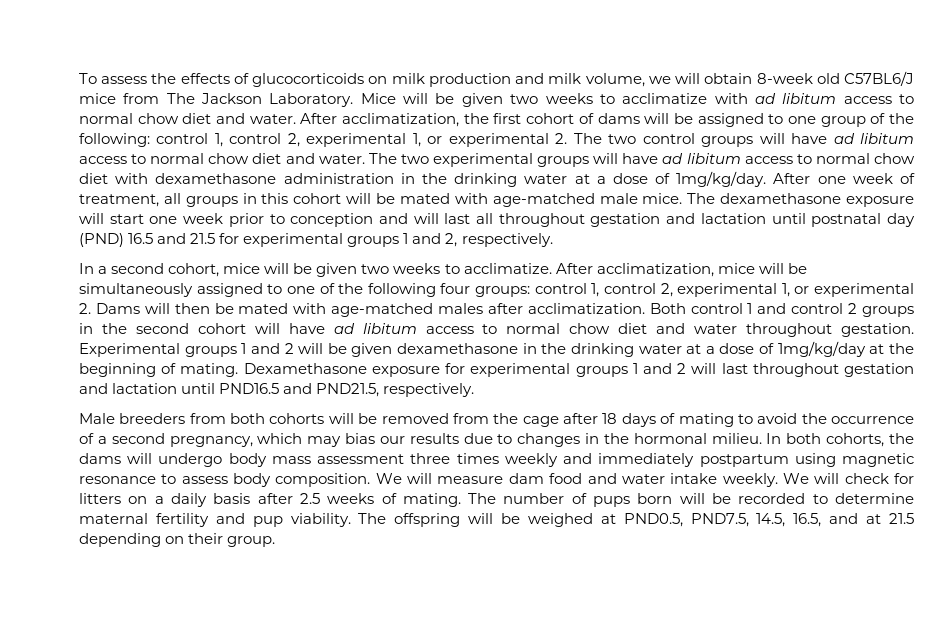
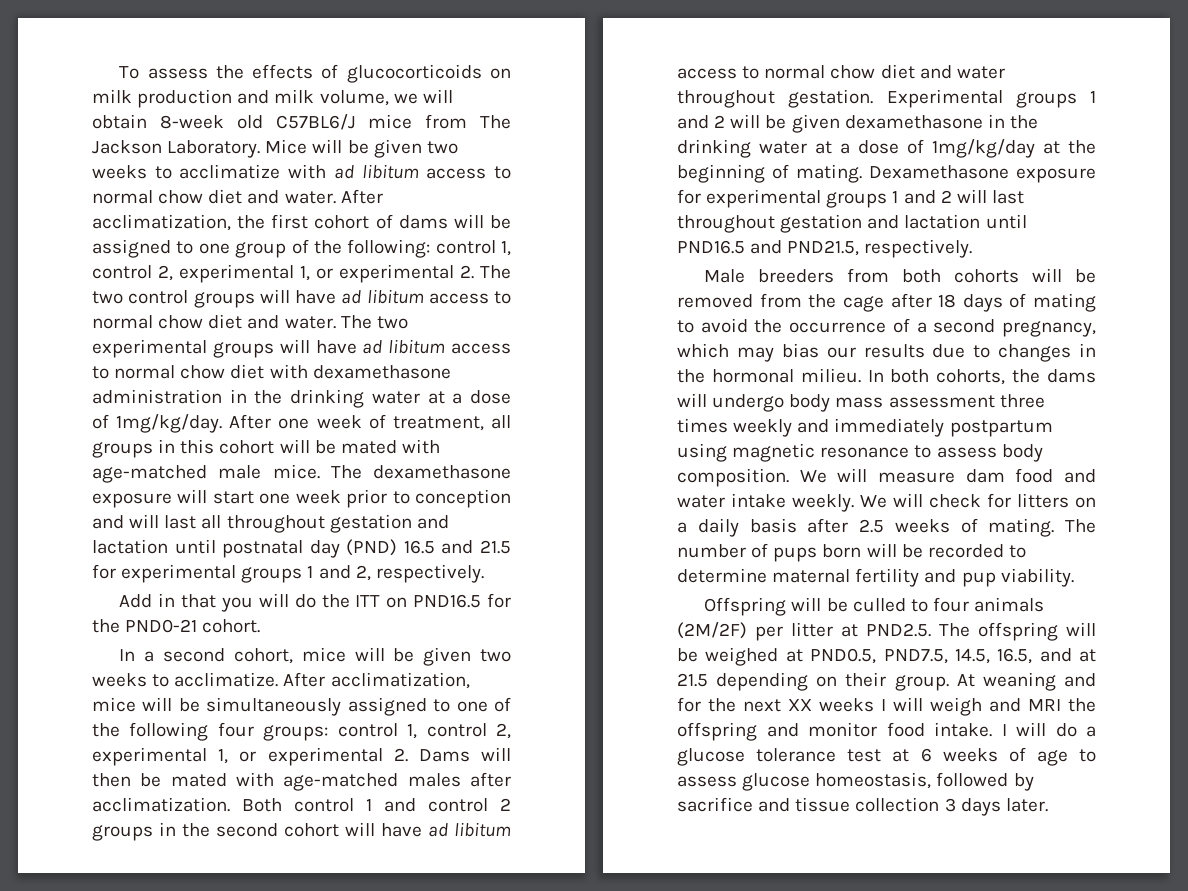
(553, 240) none -> [119,593,511,612] [92,619,261,633] // Add in that you will do the ITT on PND16.5 for the PND0-21 cohort.
(351, 520) none -> [704,597,1045,616] [677,622,931,641] // Offspring will be culled to four animals (2M/2F) per litter at PND2.5.
(276, 541) none -> [956,672,1096,691] [677,697,1096,716] [677,722,1096,741] [677,747,1096,766] [677,772,1034,791] [677,797,1048,816] At weaning and for the next XX weeks I will weigh and MRI the offspring and monitor food intake. I will do a glucose tolerance test at 6 weeks of age to assess glucose homeostasis, followed by sacrifice and tissue collection 3 days later.

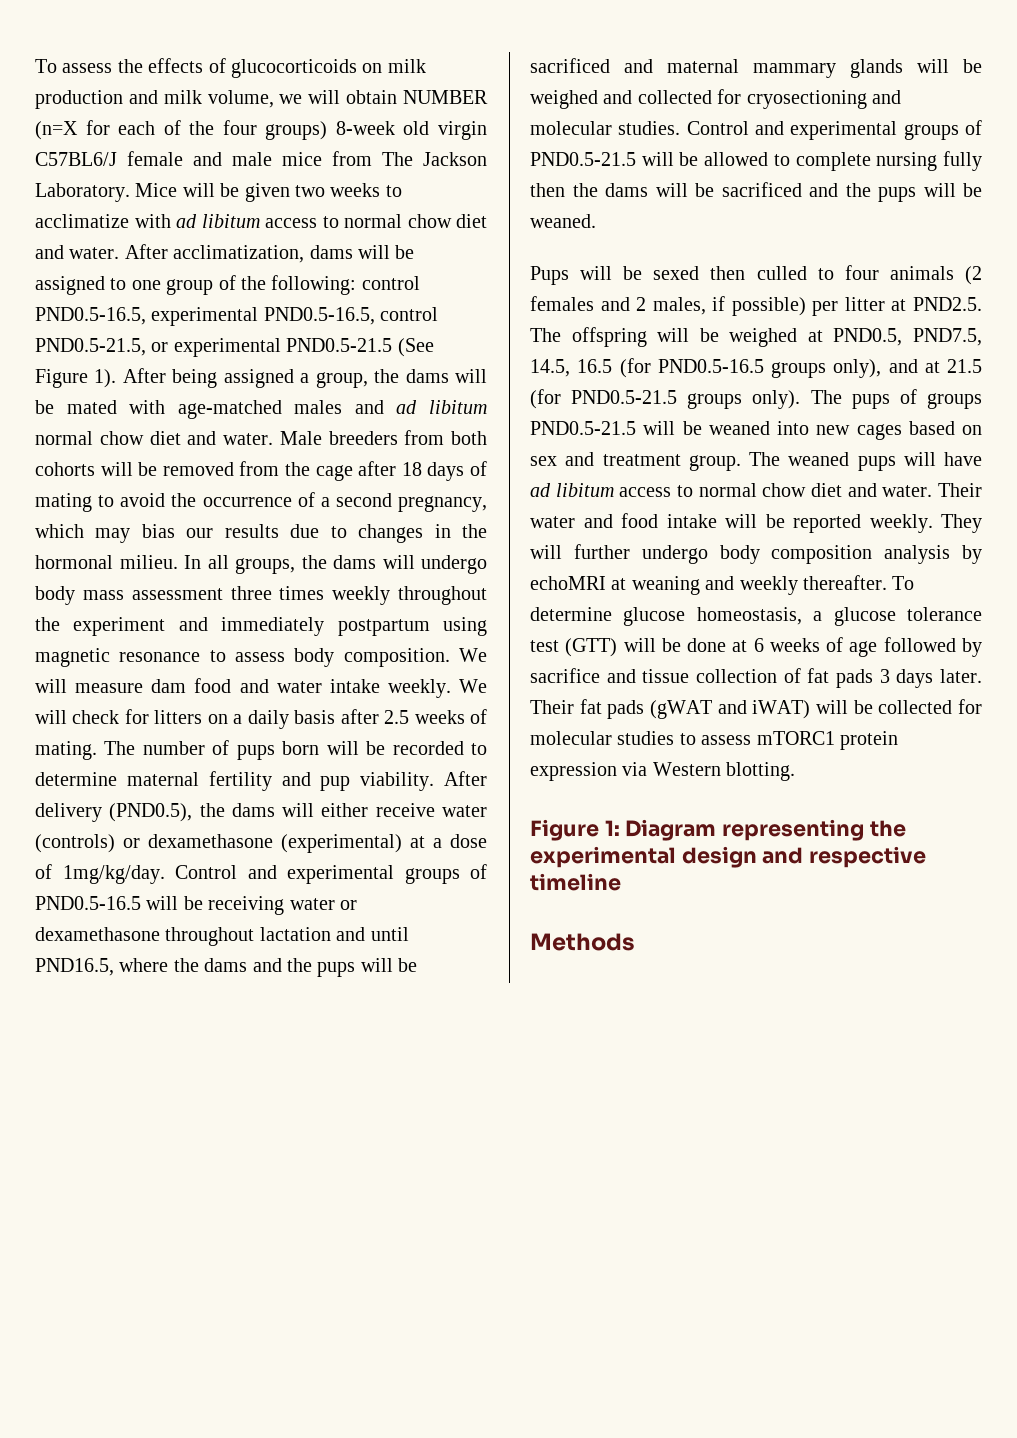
[159,114,356,130] 8-week old C57BL6/J -> [402,90,488,104] [35,120,487,140] [35,151,272,166] NUMBER (n=X for each of the four groups) 8-week old virgin C57BL6/J female and male
[237,214,393,229] the first cohort of -> (305, 254) none
[501,241,511,256] [92,264,511,283] [92,289,511,308] [92,314,408,329] [92,339,511,358] [92,364,451,379] [92,389,512,408] [92,414,512,433] [92,439,440,458] [92,464,511,483] [92,489,511,508] [92,514,449,533] [92,539,511,558] [92,564,484,583] [119,593,511,612] [92,619,261,633] [119,647,511,666] [92,672,470,689] [92,697,511,716] [92,722,512,741] [92,747,512,766] [92,772,511,791] [92,797,511,812] [92,822,511,841] [677,64,1005,79] [677,89,1096,108] [677,114,1038,133] [677,139,1096,158] [677,164,1096,183] [677,189,1024,208] [677,214,1027,233] [677,239,973,258] 1, control 2, experimental 1, or experimental 2. The two control groups will have ad libitum access to normal chow diet and water. The two experimental groups will have ad libitum access to normal chow diet with dexamethasone administration in the drinking water at a dose of 1mg/kg/day. After one week of treatment, all groups in this cohort will be mated with age-matched male mice. The dexamethasone exposure will start one week prior to conception and will last all throughout gestation and lactation until postnatal day (PND) 16.5 and 21.5 for experimental groups 1 and 2, respectively. // Add in that you will do the ITT on PND16.5 for the PND0-21 cohort. // In a second cohort, mice will be given two weeks to acclimatize. After acclimatization, mice will be simultaneously assigned to one of the following four groups: control 1, control 2, experimental 1, or experimental 2. Dams will then be mated with age-matched males after acclimatization. Both control 1 and control 2 groups in the second cohort will have ad libitum access to normal chow diet and water throughout gestation. Experimental groups 1 and 2 will be given dexamethasone in the drinking water at a dose of 1mg/kg/day at the beginning of mating. Dexamethasone exposure for experimental groups 1 and 2 will last throughout gestation and lactation until PND16.5 and PND21.5, respectively. // -> [35,307,439,326] [35,338,434,357] [35,368,487,388] [35,400,487,419] [35,431,273,445] PND0.5-16.5, experimental PND0.5-16.5, control PND0.5-21.5, or experimental PND0.5-21.5 (See Figure 1). After being assigned a group, the dams will be mated with age-matched males and ad libitum normal chow diet and water.
[890,369,1006,385] both cohorts, -> [207,555,295,574] all groups,
(793, 428) none -> [398,586,487,605] [35,617,166,636] throughout the experiment
[704,597,1045,616] [677,622,747,639] // Offspring will be culled to four animals (2M/2F) -> [443,771,487,786] [35,803,487,822] [35,834,487,853] [35,864,487,884] [35,896,357,915] [35,927,409,946] [35,958,418,977] [530,58,982,78] [530,89,901,109] [530,120,982,140] [530,151,982,171] [530,182,982,202] [530,214,596,228] [530,265,982,285] [530,296,806,316] After delivery (PND0.5), the dams will either receive water (controls) or dexamethasone (experimental) at a dose of 1mg/kg/day. Control and experimental groups of PND0.5-16.5 will be receiving water or dexamethasone throughout lactation and until PND16.5, where the dams and the pups will be sacrificed and maternal mammary glands will be weighed and collected for cryosectioning and molecular studies. Control and experimental groups of PND0.5-21.5 will be allowed to complete nursing fully then the dams will be sacrificed and the pups will be weaned. // Pups will be sexed then culled to four animals (2 females and 2 males, if possible)
[997,648,1096,664] [677,672,1096,691] [677,697,1096,716] [677,722,1096,741] [677,748,882,766] 16.5, and at 21.5 depending on their group. At weaning and for the next XX weeks I will weigh and MRI the offspring and monitor food intake. I will do a glucose tolerance test -> [577,358,982,378] [530,389,983,409] [530,421,982,440] [530,452,982,471] [530,483,982,497] [530,513,982,533] [530,544,982,564] [530,575,915,595] [530,607,982,626] [530,638,727,657] 16.5 (for PND0.5-16.5 groups only), and at 21.5 (for PND0.5-21.5 groups only). The pups of groups PND0.5-21.5 will be weaned into new cages based on sex and treatment group. The weaned pups will have ad libitum access to normal chow diet and water. Their water and food intake will be reported weekly. They will further undergo body composition analysis by echoMRI at weaning and weekly thereafter. To determine glucose homeostasis, a glucose tolerance test (GTT) will be done
[1079,749,1096,762] [677,772,932,791] to assess glucose homeostasis, -> (878, 649) none
[944,798,1048,816] 3 days later. -> [783,668,982,688] [530,699,982,719] [530,731,898,750] [530,762,796,781] [530,819,906,841] [530,846,927,868] [530,873,621,891] [530,933,635,951] of fat pads 3 days later. Their fat pads (gWAT and iWAT) will be collected for molecular studies to assess mTORC1 protein expression via Western blotting. // Figure 1: Diagram representing the experimental design and respective timeline // Methods

